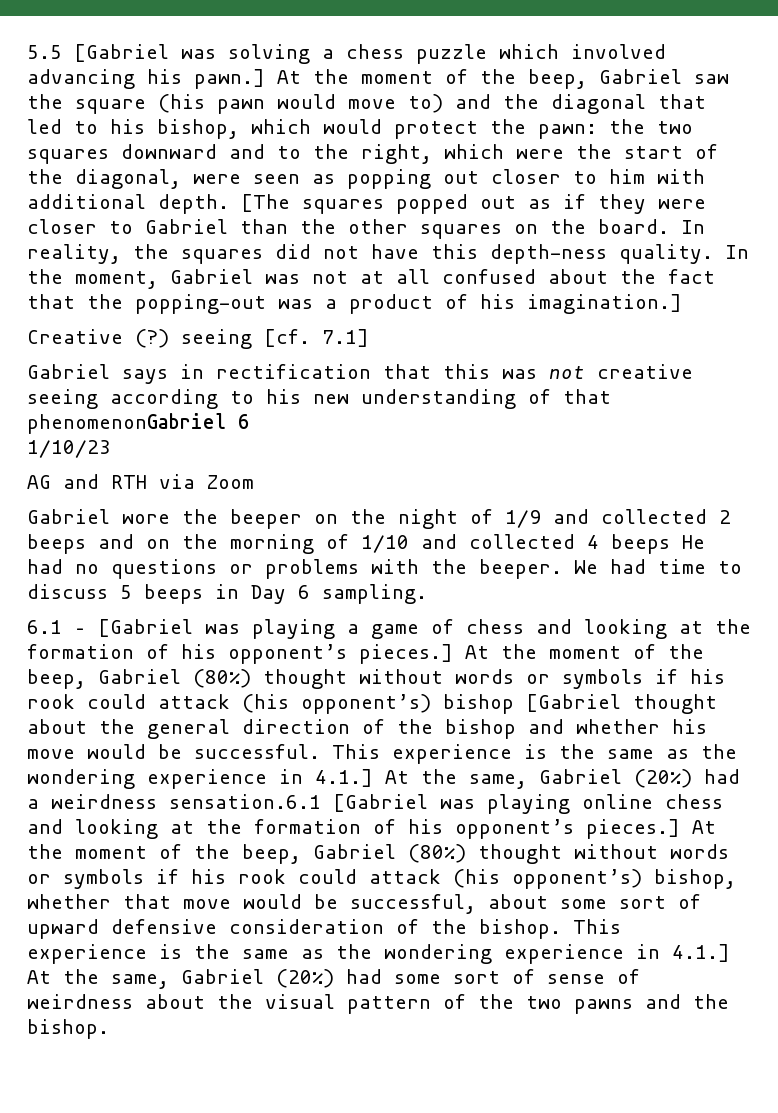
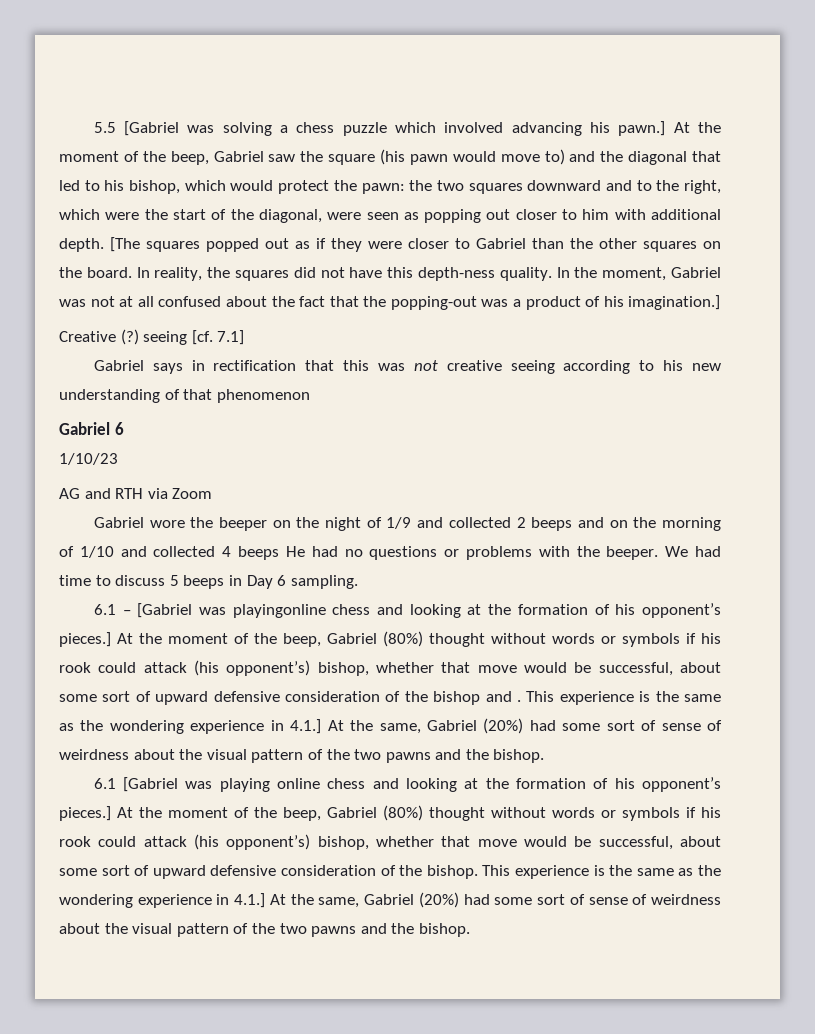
[27,413,226,434] phenomenonGabriel -> [216,389,310,403] [59,422,110,435] phenomenon // Gabriel
[252,619,454,639] playing a game of -> [232,604,326,618] playingonline
[443,694,717,714] [27,719,707,739] [27,744,320,759] bishop [Gabriel thought about the general direction of the bishop and whether his move would be successful. -> [317,662,721,676] [59,691,521,705] bishop, whether that move would be successful, about some sort of upward defensive consideration of the bishop and .
[27,794,321,809] a weirdness sensation.6.1 -> [562,720,722,731] [59,749,545,763] [93,778,116,789] some sort of sense of weirdness about the visual pattern of the two pawns and the bishop. // 6.1

